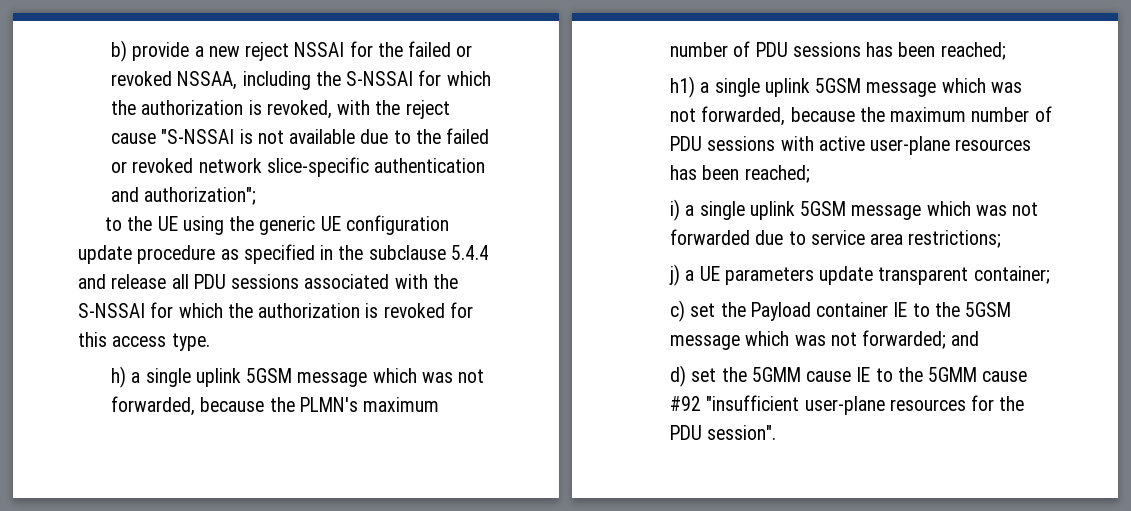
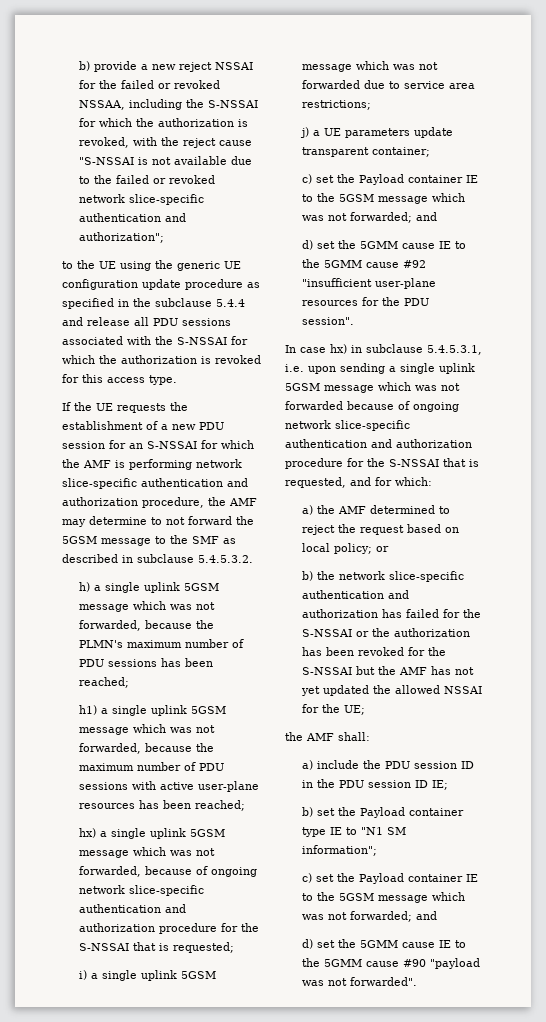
(210, 342) none -> [62,402,188,413] [62,421,224,430] [62,440,254,449] [62,459,242,470] [62,478,248,489] [62,497,257,508] [62,516,254,527] [62,535,236,546] [62,554,253,563] // If the UE requests the establishment of a new PDU session for an S-NSSAI for which the AMF is performing network slice-specific authentication and authorization procedure, the AMF may determine to not forward the 5GSM message to the SMF as described in subclause 5.4.5.3.2.
(810, 174) none -> [78,828,225,839] [78,847,215,858] [78,866,257,877] [78,885,204,896] [78,904,186,913] [78,923,259,934] [78,942,234,953] // hx) a single uplink 5GSM message which was not forwarded, because of ongoing network slice-specific authentication and authorization procedure for the S-NSSAI that is requested;
(777, 432) none -> [285,344,482,355] [285,363,475,374] [285,382,460,393] [285,401,459,412] [285,420,410,431] [285,439,472,448] [285,458,479,469] [285,477,432,488] [301,505,450,515] [301,524,459,535] [301,543,389,554] [301,571,464,582] [301,590,409,599] [301,609,481,618] [301,628,470,637] [301,647,446,656] [301,666,474,675] [300,685,482,696] [301,704,365,715] [285,732,370,741] [301,760,474,770] [301,779,448,790] [301,807,464,818] [301,827,406,837] [301,845,377,856] [301,873,478,884] [301,892,465,903] [301,911,437,922] [301,939,466,949] [301,958,480,969] [301,977,417,986] // In case hx) in subclause 5.4.5.3.1, i.e. upon sending a single uplink 5GSM message which was not forwarded because of ongoing network slice-specific authentication and authorization procedure for the S-NSSAI that is requested, and for which: // a) the AMF determined to reject the request based on local policy; or // b) the network slice-specific authentication and authorization has failed for the S-NSSAI or the authorization has been revoked for the S-NSSAI but the AMF has not yet updated the allowed NSSAI for the UE; // the AMF shall: // a) include the PDU session ID in the PDU session ID IE; // b) set the Payload container type IE to "N1 SM information"; // c) set the Payload container IE to the 5GSM message which was not forwarded; and // d) set the 5GMM cause IE to the 5GMM cause #90 "payload was not forwarded".

